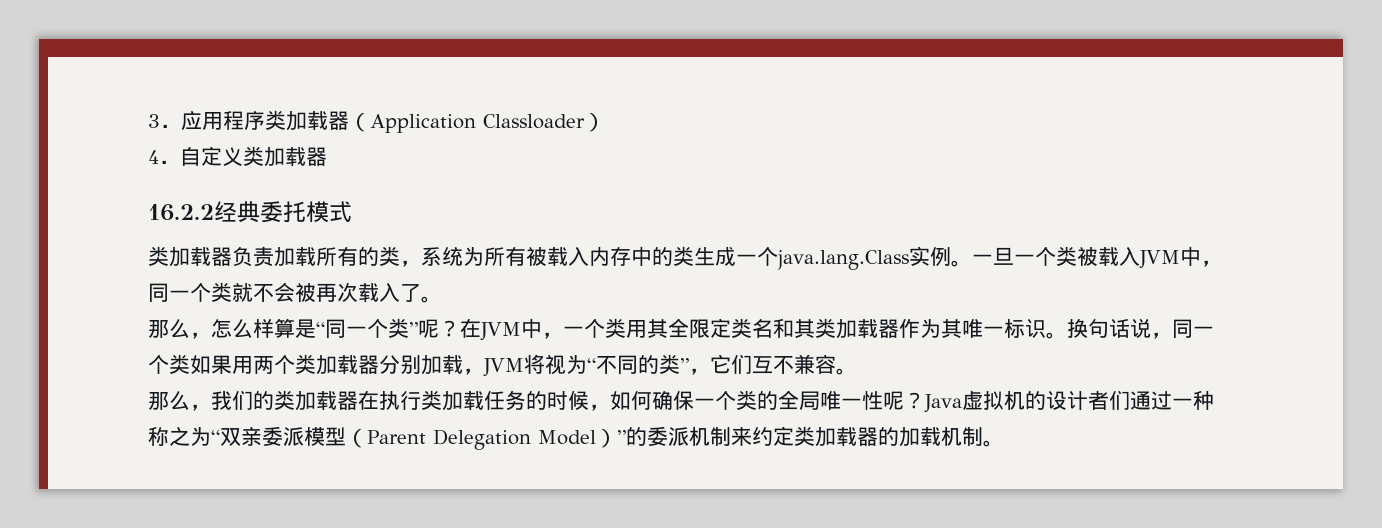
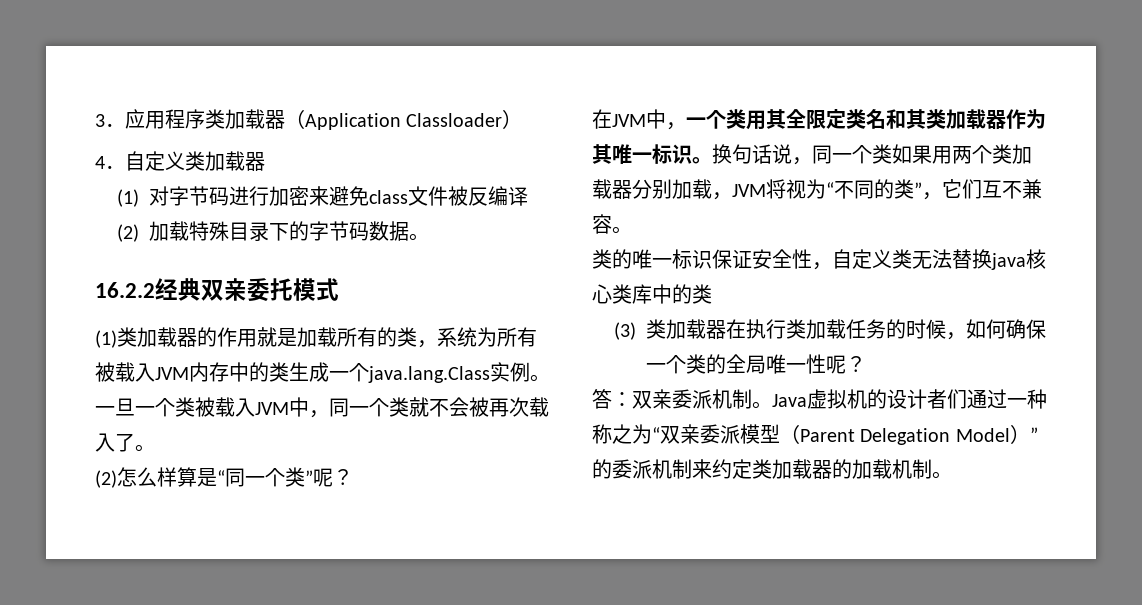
(327, 156) none -> [117,186,529,207] [117,221,430,242] // (1)对字节码进行加密来避免class文件被反编译 // (2)加载特殊目录下的字节码数据。
(260, 212) none -> [201,278,247,301] 双亲
[148,246,274,267] 类加载器负责 -> [95,327,297,348] (1)类加载器的作用就是
(589, 256) none -> [155,367,189,380] JVM
[148,319,211,339] 那么， -> [95,470,117,488] (2)
(460, 328) none -> (353, 477) //
[148,390,295,411] 那么，我们的类 -> [592,249,1046,270] [592,284,712,304] [614,319,667,340] 类的唯一标识保证安全性，自定义类无法替换java核心类库中的类 // (3)类
(925, 400) none -> [592,389,772,409] // 答：双亲委派机制。

